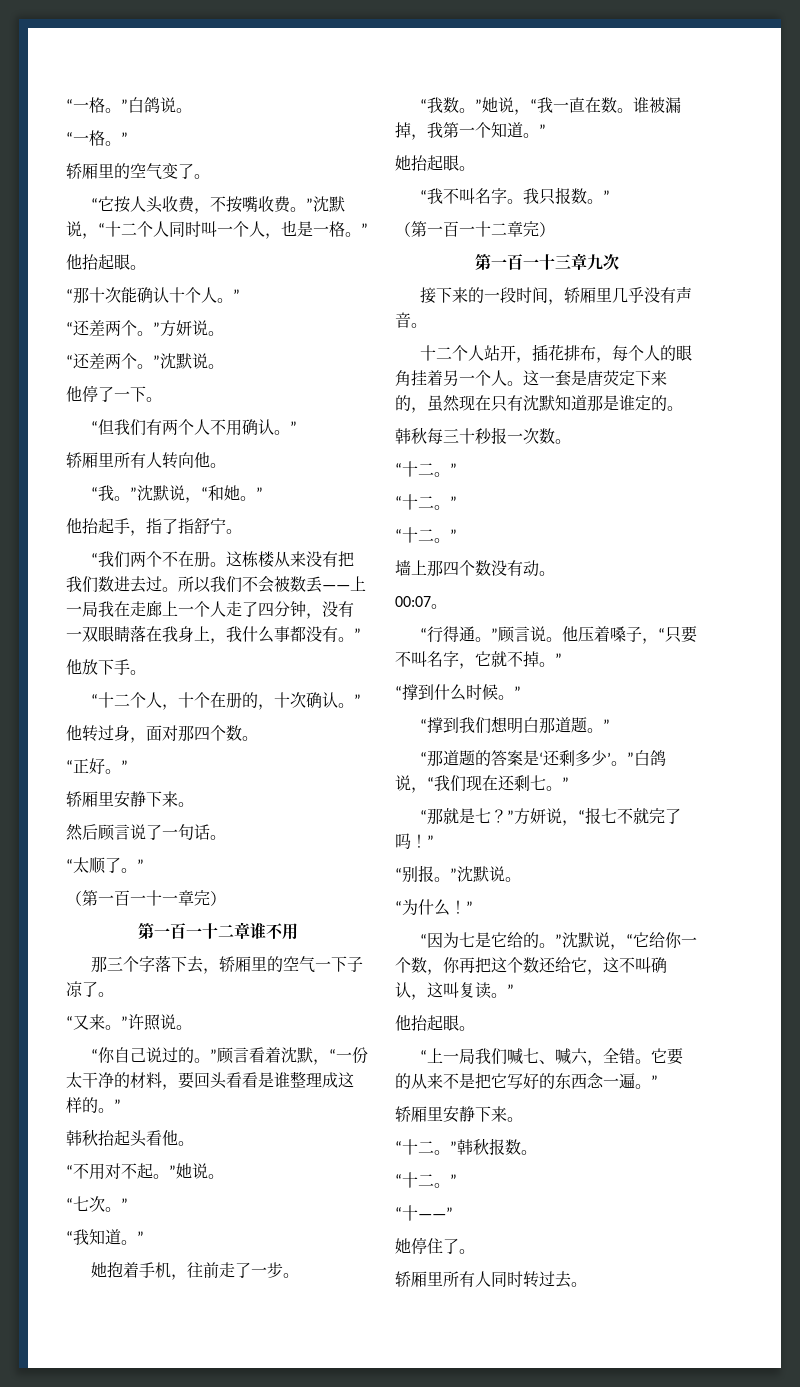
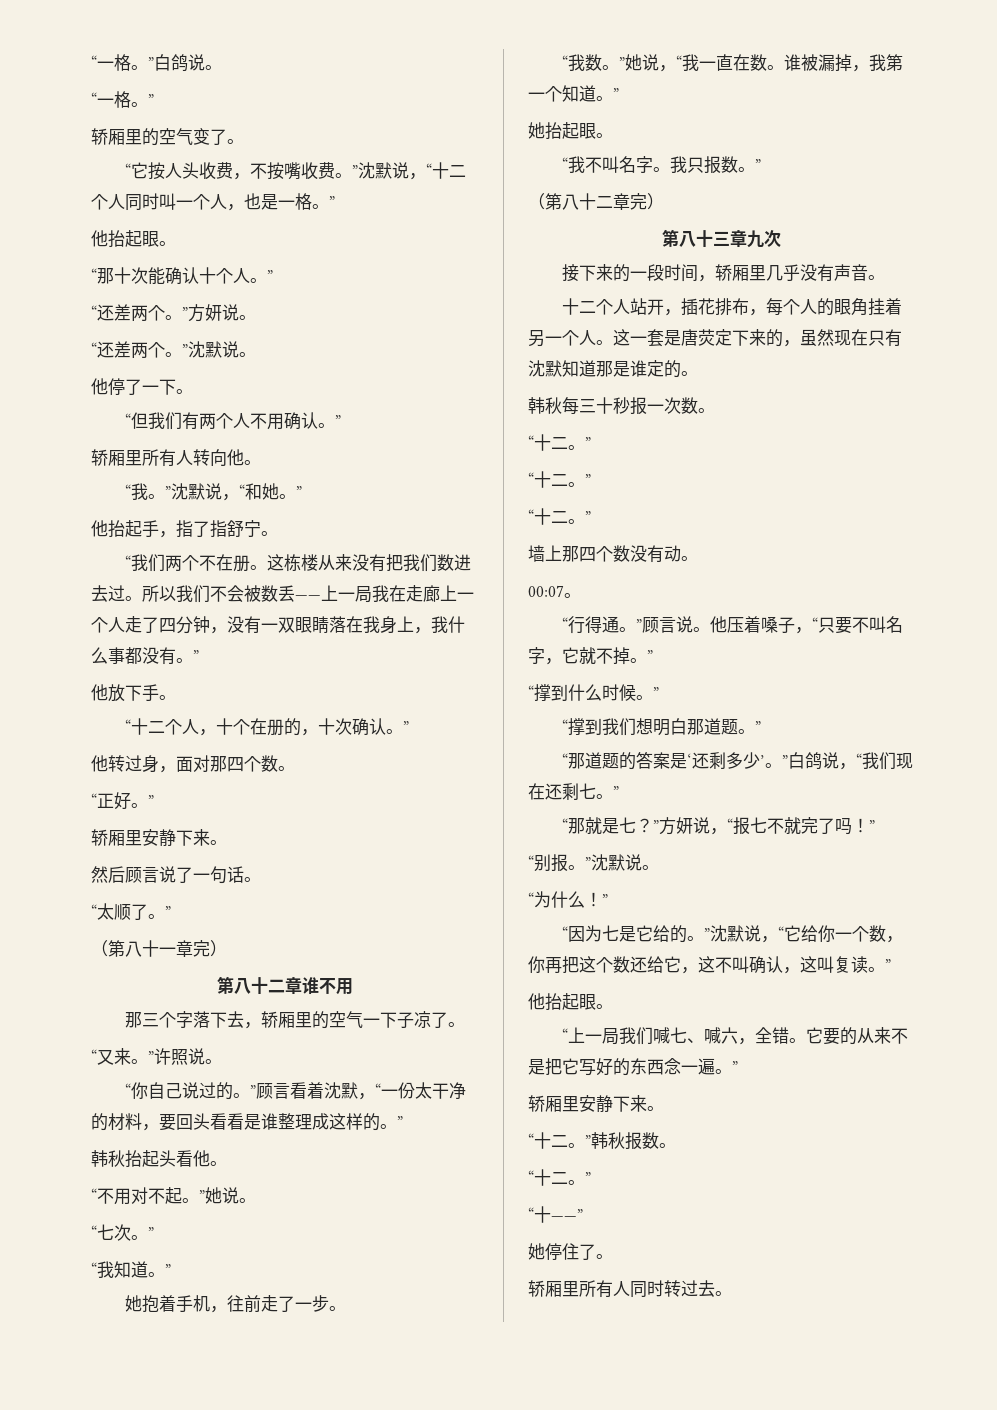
[98,890,146,906] 一百一 -> [125,941,142,957] 八
[153,923,202,939] 一百一 -> [233,978,251,994] 八
[427,221,475,237] 一百一 -> [562,194,579,210] 八
[490,254,539,270] 一百一 -> [679,231,696,247] 八

